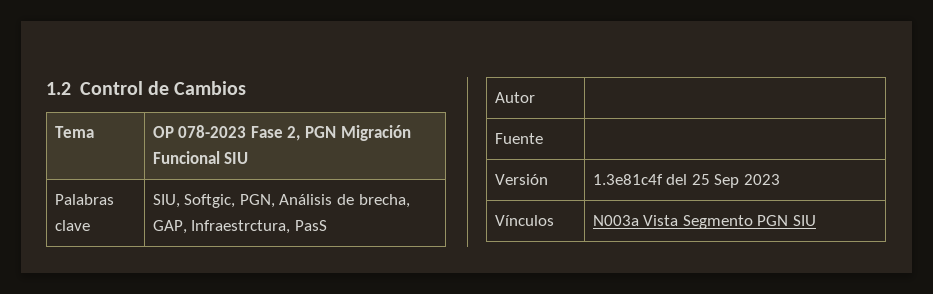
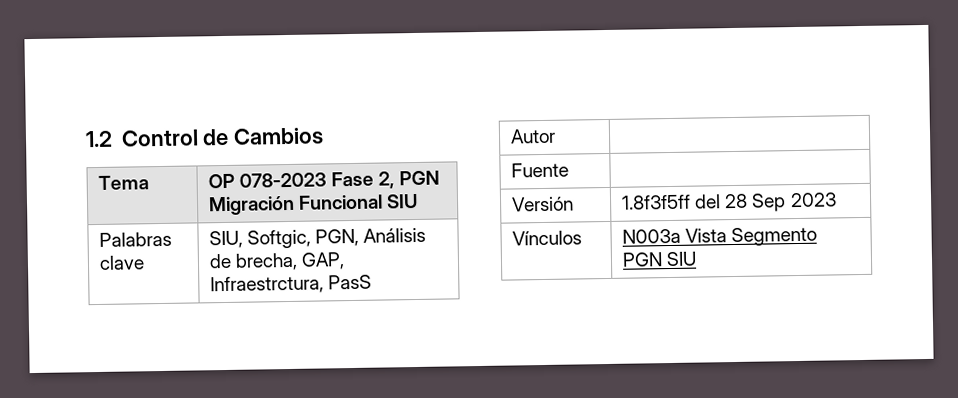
[592,174,710,185] 1.3e81c4f del 25 -> [621,193,749,210] 1.8f3f5ff del 28

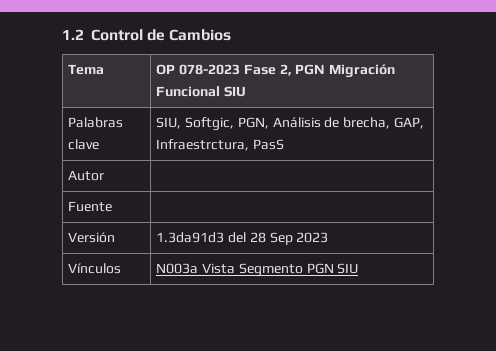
[621,194,692,210] 1.8f3f5ff -> [156,232,225,243] 1.3da91d3

